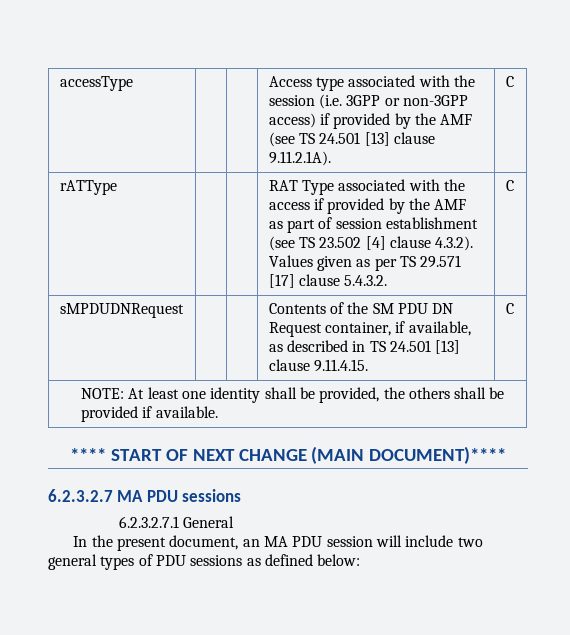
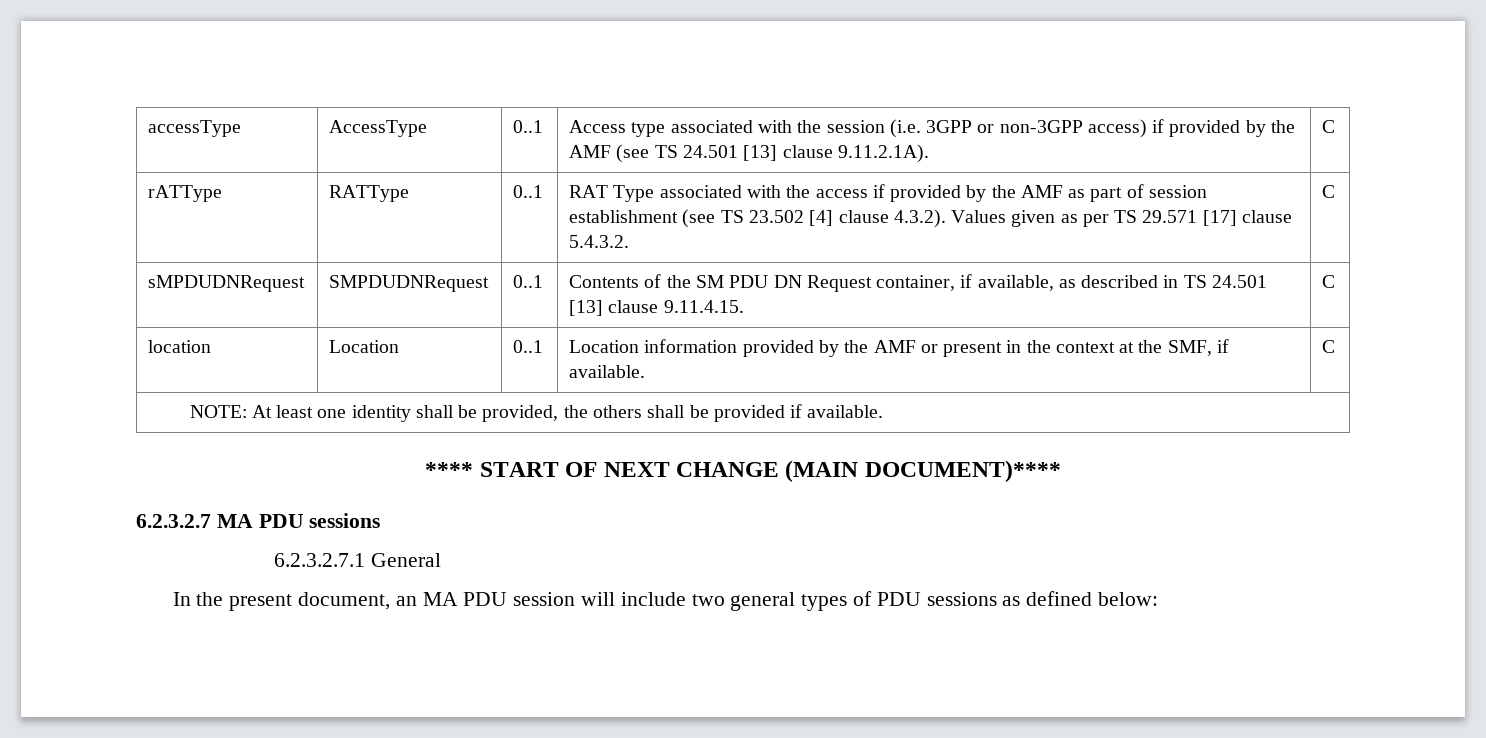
(133, 83) | -> [329,120,428,137] [513,120,544,133] AccessType | 0..1
(117, 187) | -> [329,185,410,202] [513,185,544,198] RATType | 0..1
(184, 310) | -> [329,275,490,292] [513,275,544,288] SMPDUDNRequest | 0..1
(514, 308) none -> [148,340,212,353] [329,340,400,353] [513,340,544,353] [569,339,1229,357] [569,365,646,378] [1322,340,1336,353] // location | Location | 0..1 | Location information provided by the AMF or present in the context at the SMF, if available. | C

